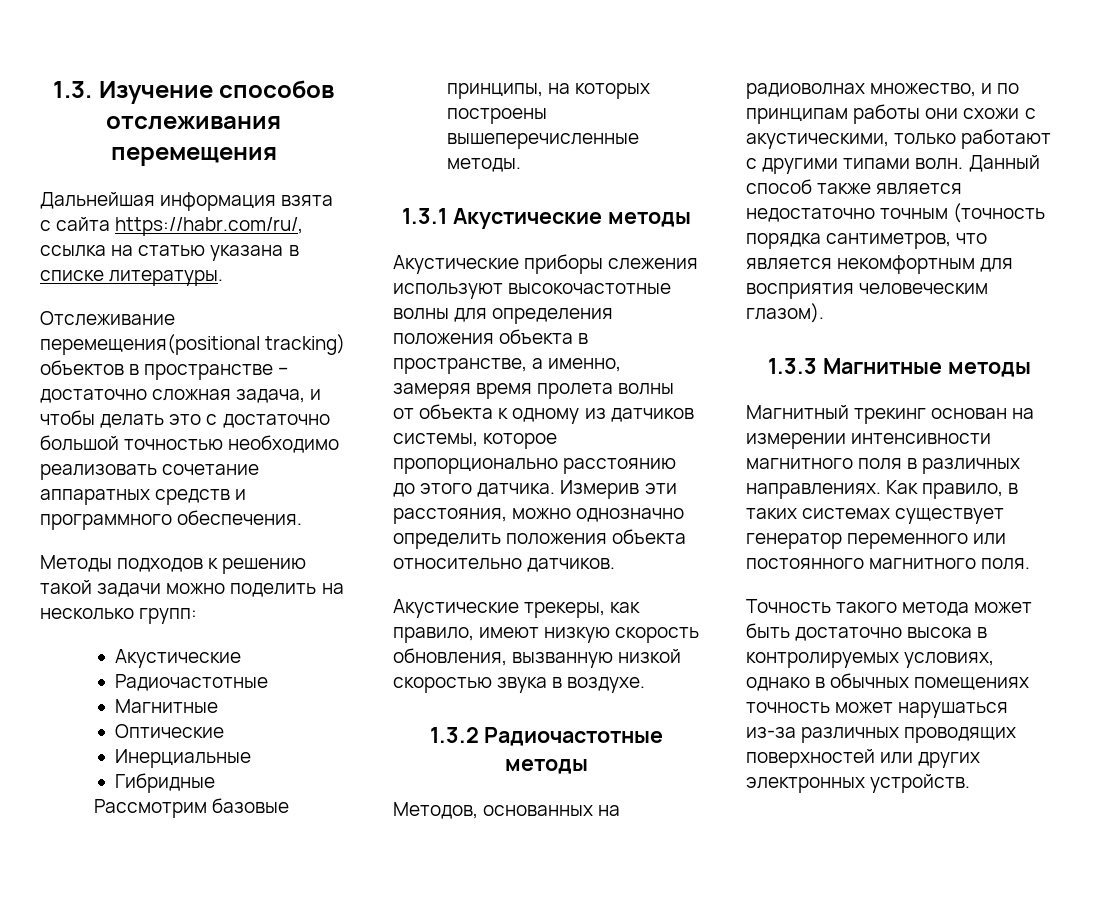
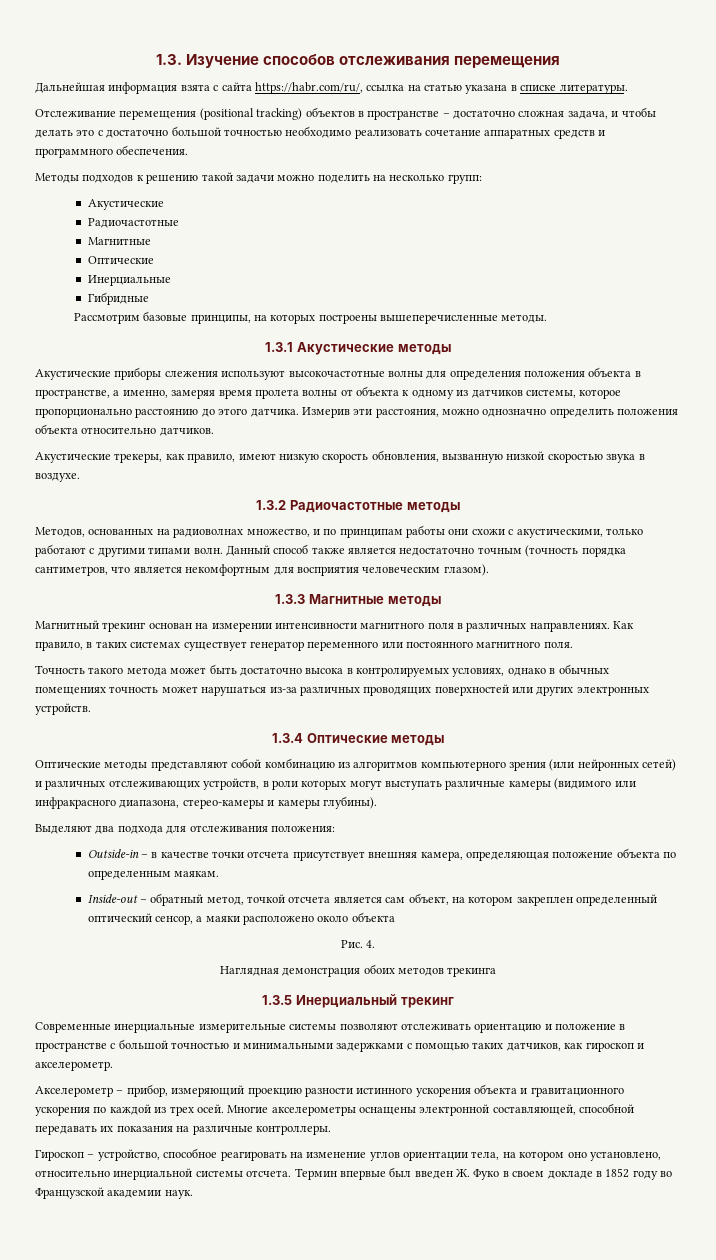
[40,334,260,355] перемещения(positional -> [119,108,254,120] перемещения (positional
(971, 783) none -> [271,733,445,746] [35,758,677,771] [35,778,636,790] [35,796,377,809] [35,824,335,834] [87,848,677,861] [87,870,219,880] [87,893,658,906] [87,912,395,925] [340,940,376,948] [219,964,497,977] [262,994,454,1008] [35,1022,626,1033] [35,1039,644,1052] [35,1061,113,1071] [35,1084,624,1097] [35,1103,635,1116] [35,1125,331,1135] [35,1148,661,1161] [35,1167,672,1180] [35,1187,193,1199] // 1.3.4 Оптические методы // Оптические методы представляют собой комбинацию из алгоритмов компьютерного зрения (или нейронных сетей) и различных отслеживающих устройств, в роли которых могут выступать различные камеры (видимого или инфракрасного диапазона, стерео-камеры и камеры глубины). // Выделяют два подхода для отслеживания положения: // Outside-in – в качестве точки отсчета присутствует внешняя камера, определяющая положение объекта по определенным маякам. // Inside-out – обратный метод, точкой отсчета является сам объект, на котором закреплен определенный оптический сенсор, а маяки расположено около объекта // Рис. 4. // Наглядная демонстрация обоих методов трекинга // 1.3.5 Инерциальный трекинг // Современные инерциальные измерительные системы позволяют отслеживать ориентацию и положение в пространстве с большой точностью и минимальными задержками с помощью таких датчиков, как гироскоп и акселерометр. // Акселерометр – прибор, измеряющий проекцию разности истинного ускорения объекта и гравитационного ускорения по каждой из трех осей. Многие акселерометры оснащены электронной составляющей, способной передавать их показания на различные контроллеры. // Гироскоп – устройство, способное реагировать на изменение углов ориентации тела, на котором оно установлено, относительно инерциальной системы отсчета. Термин впервые был введен Ж. Фуко в своем докладе в 1852 году во Французской академии наук.

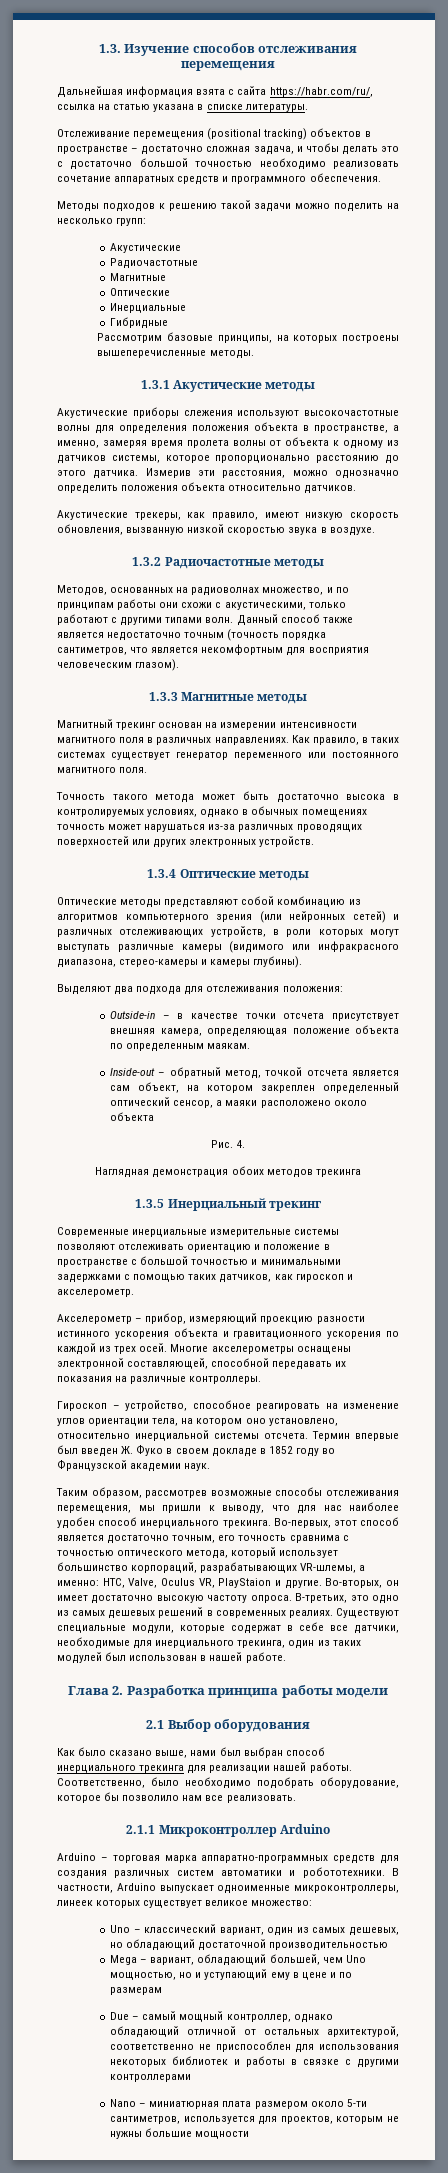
(193, 1194) none -> [56,1487,399,1498] [57,1502,399,1514] [57,1517,399,1529] [57,1535,349,1544] [57,1547,339,1559] [57,1562,366,1573] [57,1578,399,1589] [57,1593,399,1604] [57,1607,399,1619] [57,1622,399,1634] [57,1637,361,1649] [57,1652,286,1664] [67,1685,389,1698] [146,1719,310,1732] [57,1747,325,1758] [57,1762,352,1774] [57,1777,399,1789] [57,1792,296,1803] [126,1824,330,1837] [57,1853,399,1864] [57,1867,400,1879] [57,1883,399,1894] [56,1900,313,1908] [110,1924,399,1936] [110,1939,389,1951] [110,1954,366,1966] [110,1969,352,1980] [110,1987,163,1995] [110,2011,333,2023] [110,2026,399,2038] [110,2041,399,2053] [110,2056,400,2068] [110,2074,192,2082] [110,2099,367,2109] [110,2116,399,2125] [110,2128,250,2139] // Таким образом, рассмотрев возможные способы отслеживания перемещения, мы пришли к выводу, что для нас наиболее удобен способ инерциального трекинга. Во-первых, этот способ является достаточно точным, его точность сравнима с точностью оптического метода, который использует большинство корпораций, разрабатывающих VR-шлемы, а именно: HTC, Valve, Oculus VR, PlayStaion и другие. Во-вторых, он имеет достаточно высокую частоту опроса. В-третьих, это одно из самых дешевых решений в современных реалиях. Существуют специальные модули, которые содержат в себе все датчики, необходимые для инерциального трекинга, один из таких модулей был использован в нашей работе. // Глава 2. Разработка принципа работы модели // 2.1 Выбор оборудования // Как было сказано выше, нами был выбран способ инерциального трекинга для реализации нашей работы. Соответственно, было необходимо подобрать оборудование, которое бы позволило нам все реализовать. // 2.1.1 Микроконтроллер Arduino // Arduino – торговая марка аппаратно-программных средств для создания различных систем автоматики и робототехники. В частности, Arduino выпускает одноименные микроконтроллеры, линеек которых существует великое множество: // Uno – классический вариант, один из самых дешевых, но обладающий достаточной производительностью // Mega – вариант, обладающий большей, чем Uno мощностью, но и уступающий ему в цене и по размерам // Due – самый мощный контроллер, однако обладающий отличной от остальных архитектурой, соответственно не приспособлен для использования некоторых библиотек и работы в связке с другими контроллерами // Nano – миниатюрная плата размером около 5-ти сантиметров, используется для проектов, которым не нужны большие мощности

